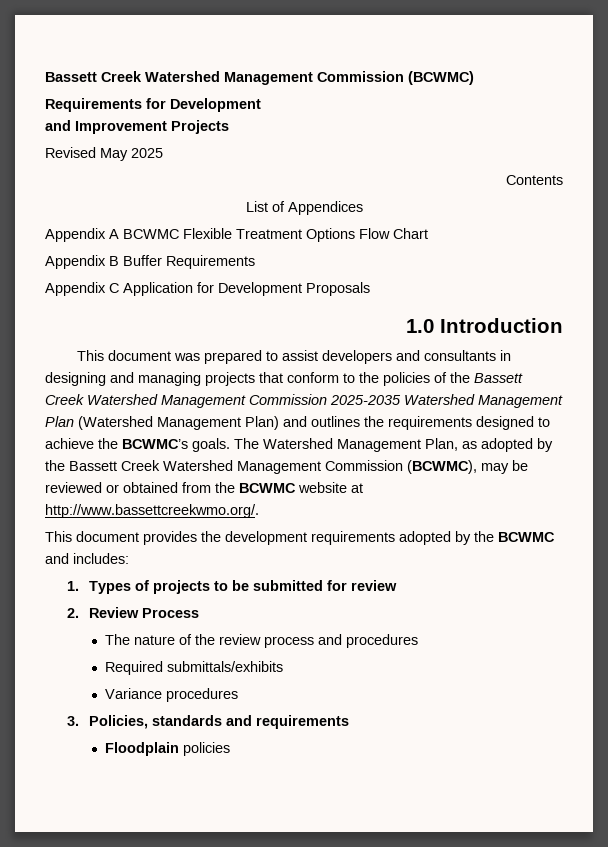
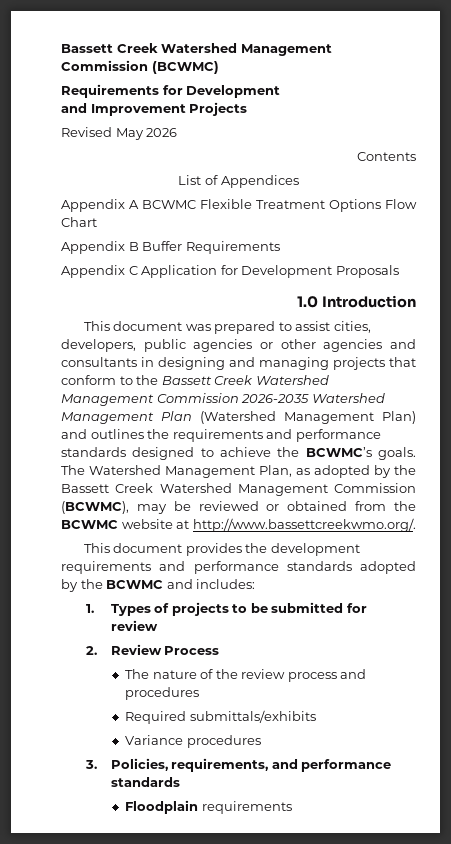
[131,148,163,158] 2025 -> [146,128,178,137] 2026
[322,350,393,364] developers -> [333,321,371,333] [61,339,383,352] cities, developers, public agencies or other agencies
[383,372,523,386] [45,394,401,408] policies of the Bassett Creek Watershed Management Commission 2025-2035 -> [161,375,329,385] [61,393,310,406] Bassett Creek Watershed Management Commission 2026-2035
(472, 423) none -> [266,429,381,442] [61,447,126,457] and performance standards
(395, 538) none -> [159,561,352,574] and performance standards
[151,715,349,729] standards and requirements -> [171,758,392,772] [110,777,180,787] requirements, and performance standards
[182,742,230,756] policies -> [201,801,292,814] requirements

